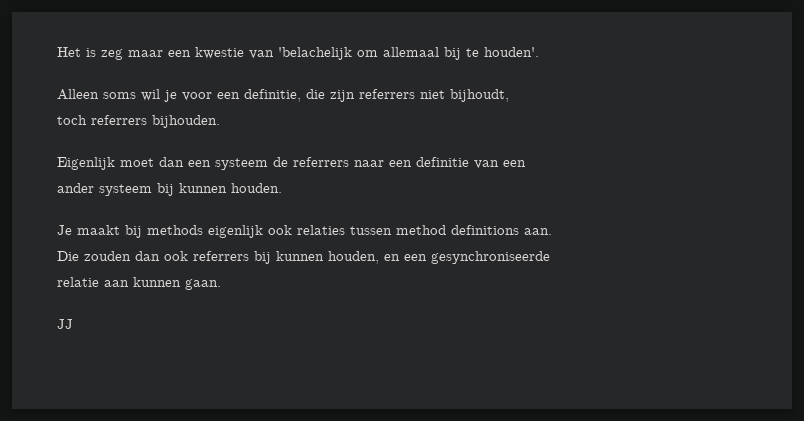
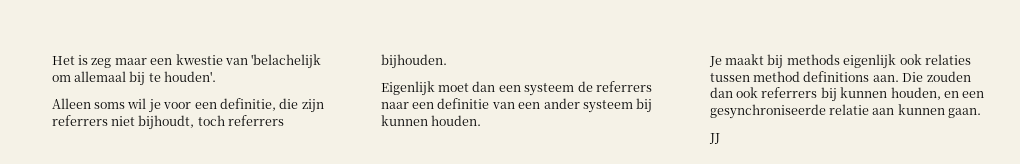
(509, 95) // -> (195, 122) none
(526, 163) // -> (541, 105) none
(552, 231) // -> (899, 78) none
(550, 257) // -> (826, 111) none

